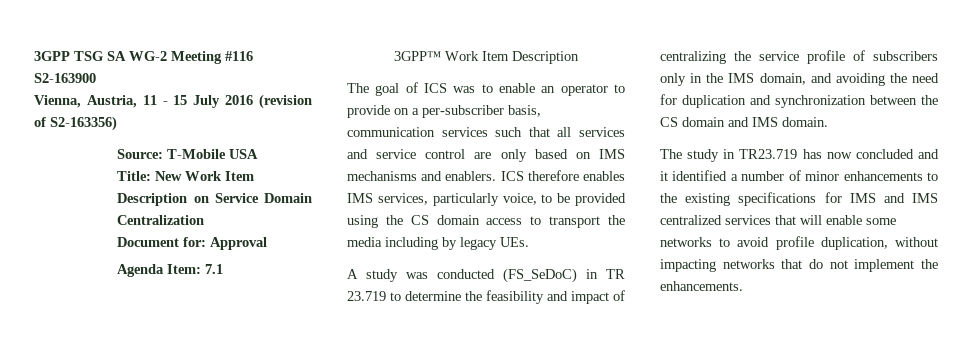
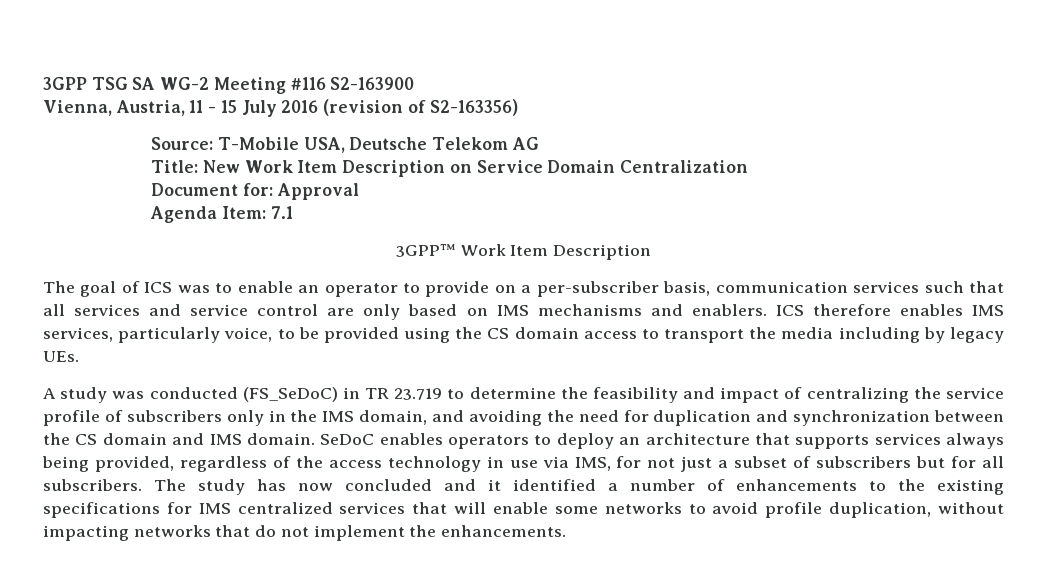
[229,149,259,159] USA -> [303,137,539,153] USA, Deutsche Telekom AG
[660,149,798,162] // The study in TR23.719 -> [320,433,1004,449] [42,456,1005,472] [43,479,245,495] SeDoC enables operators to deploy an architecture that supports services always being provided, regardless of the access technology in use via IMS, for not just a subset of subscribers but for all subscribers. The study
[805,171,840,181] minor -> (725, 485) none
[883,193,938,203] and IMS -> (231, 508) none

